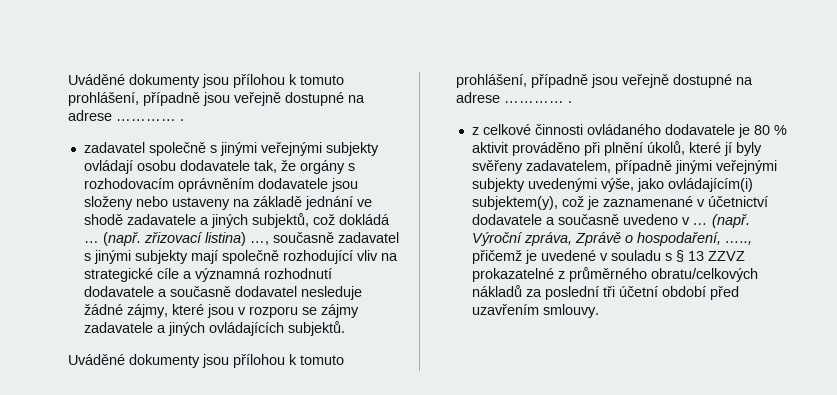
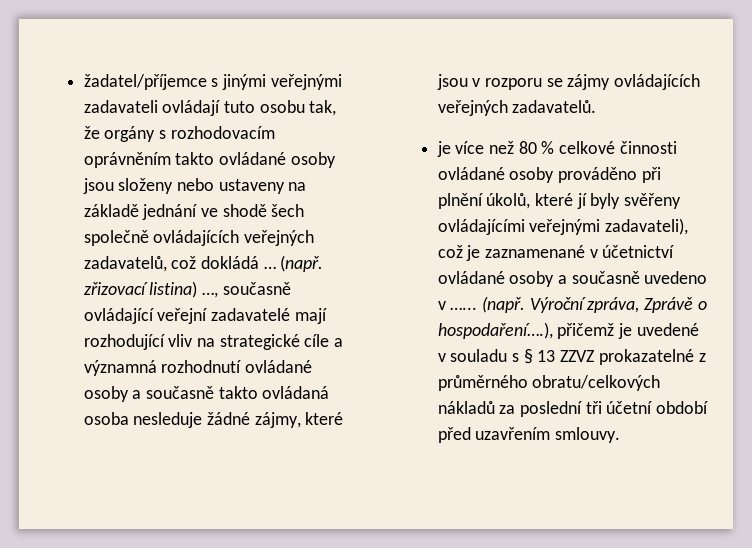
[68,74,345,88] [68,92,366,106] [68,110,185,121] [84,142,380,156] [84,160,251,174] Uváděné dokumenty jsou přílohou k tomuto prohlášení, případně jsou veřejně dostupné na adrese ………… . // zadavatel společně s jinými veřejnými subjekty ovládají osobu dodavatele -> [83,74,342,90] [83,100,305,116] žadatel/příjemce s jinými veřejnými zadavateli ovládají tuto osobu
[258,178,329,189] dodavatele -> [175,152,336,168] takto ovládané osoby
[127,213,310,228] zadavatele a jiných subjektů, -> [271,204,305,217] [83,230,315,246] [83,256,167,272] šech společně ovládajících veřejných zadavatelů,
[338,232,400,243] [84,250,280,264] zadavatel s jinými subjekty mají společně -> [83,308,327,324] ovládající veřejní zadavatelé mají
[84,286,298,297] dodavatele a současně dodavatel -> [245,360,313,373] [83,386,330,402] [83,412,129,425] ovládané osoby a současně takto ovládaná osoba
[84,321,346,336] [68,354,345,368] [456,74,754,88] [456,92,573,103] [472,124,788,138] [472,142,509,153] zadavatele a jiných ovládajících subjektů. // Uváděné dokumenty jsou přílohou k tomuto prohlášení, případně jsou veřejně dostupné na adrese ………… . // z celkové činnosti ovládaného dodavatele je 80 % aktivit -> [614,74,701,90] [437,100,597,116] [436,141,677,157] [437,167,555,183] ovládajících veřejných zadavatelů. // je více než 80 % celkové činnosti ovládané osoby
[526,160,778,174] [472,178,754,192] [472,196,559,210] zadavatelem, případně jinými veřejnými subjekty uvedenými výše, jako ovládajícím(i) subjektem(y), -> [437,218,689,235] ovládajícími veřejnými zadavateli),
[472,214,543,225] dodavatele -> [437,271,555,287] ovládané osoby
[693,223,709,225] … -> [450,307,478,310] …...
[637,232,753,246] hospodaření, ….., -> [437,322,553,339] hospodaření….),

